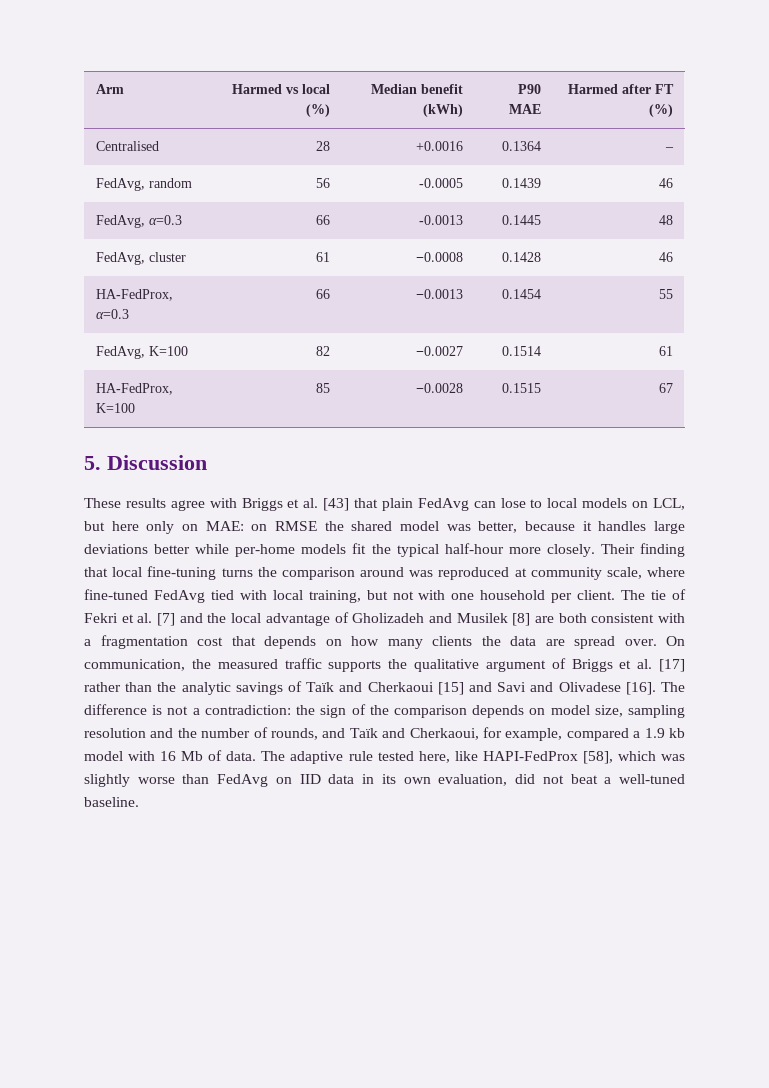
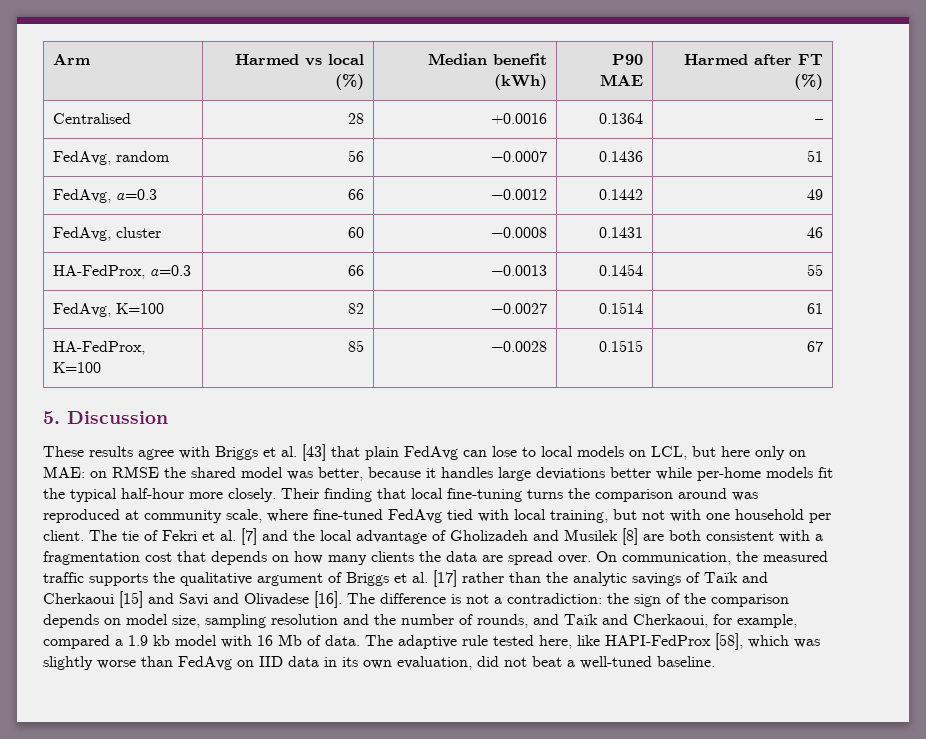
[418,178,463,188] [501,178,541,188] [658,178,673,188] -0.0005 | 0.1439 | 46 -> [491,151,548,162] [599,151,644,162] [807,150,824,162] −0.0007 | 0.1436 | 51
[418,215,463,225] [501,215,541,225] [658,215,673,225] -0.0013 | 0.1445 | 48 -> [491,189,548,200] [599,189,644,200] [807,189,824,200] −0.0012 | 0.1442 | 49
[315,252,330,262] 61 -> [348,227,365,238] 60
[501,252,541,262] 0.1428 -> [599,227,644,238] 0.1431

